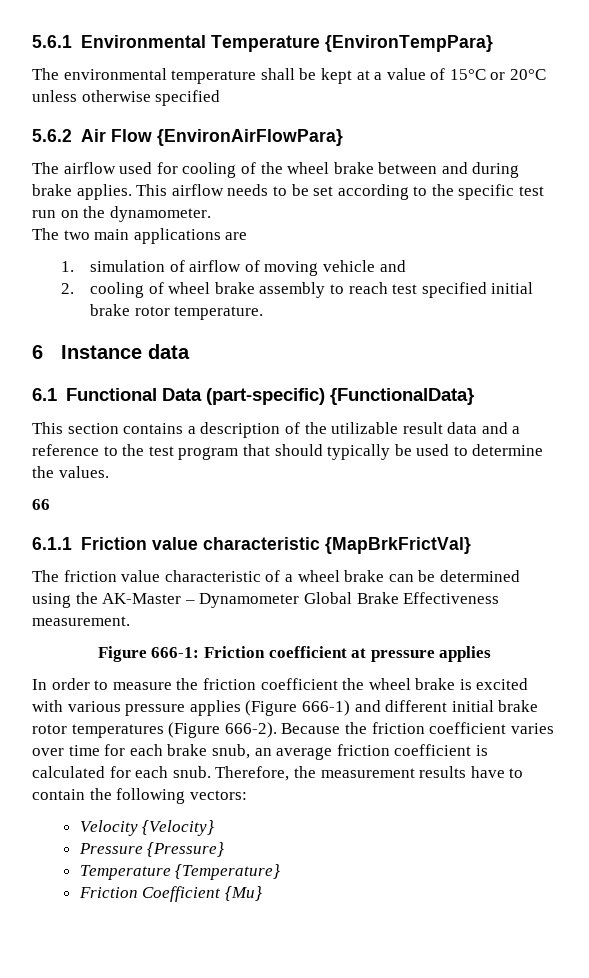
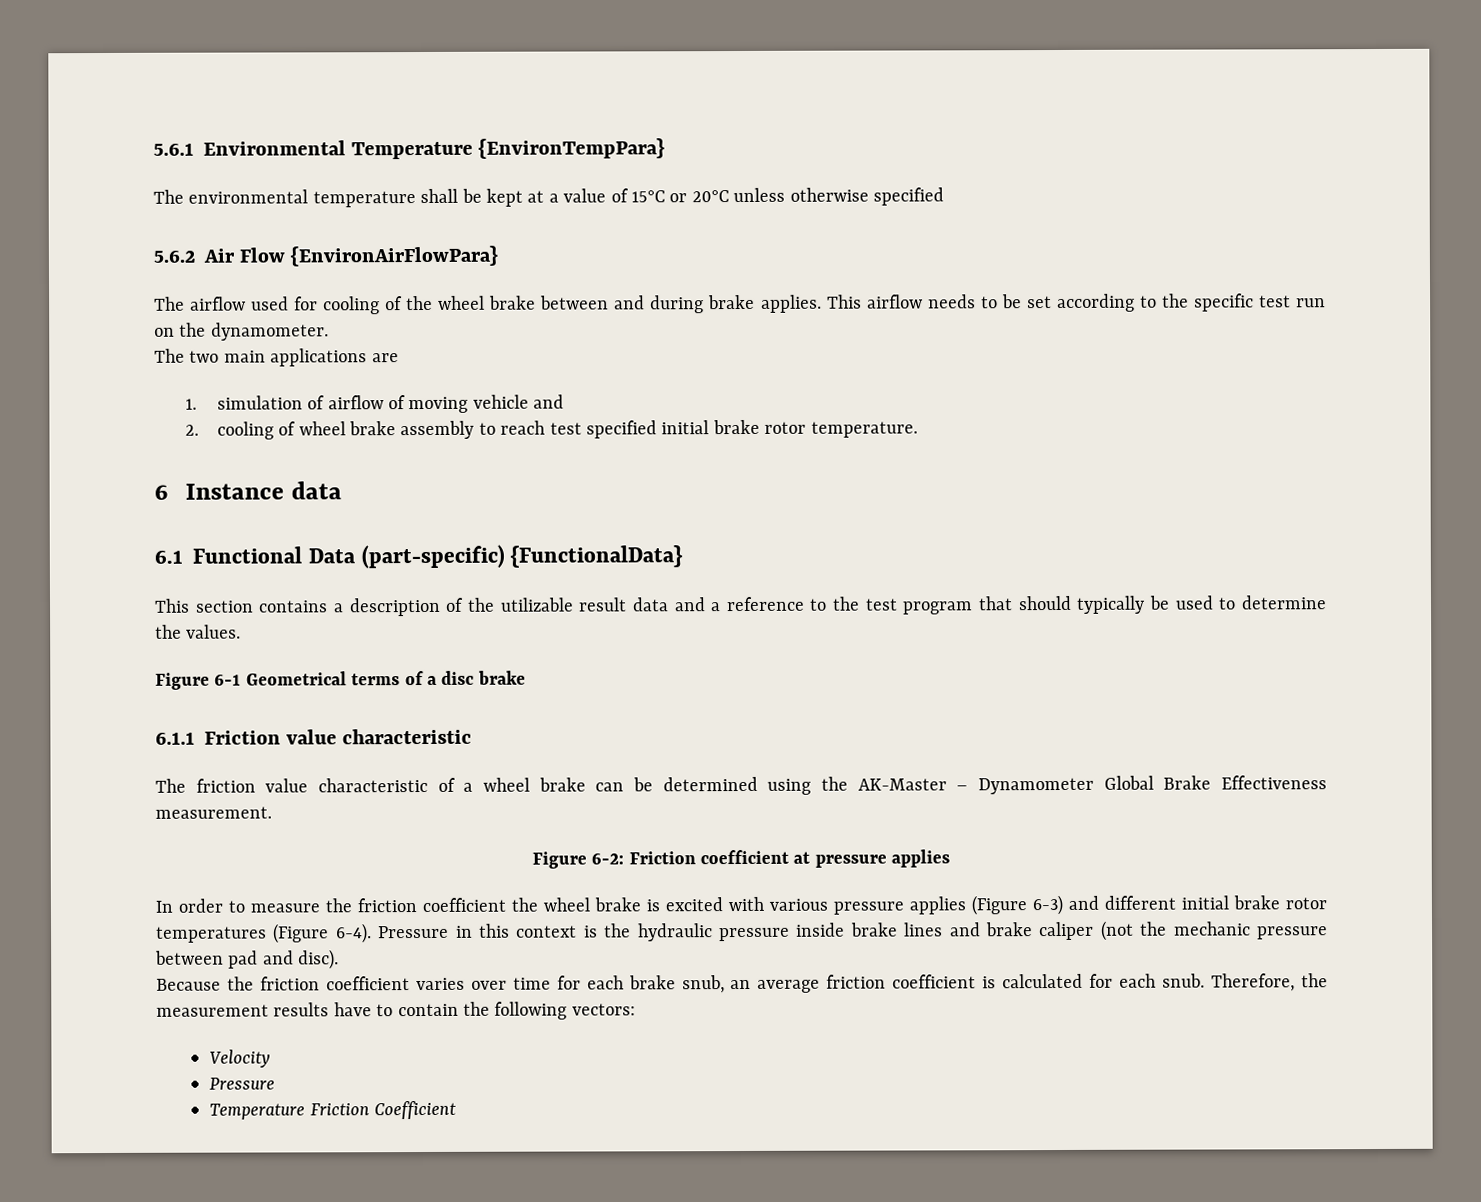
[32,499,50,510] 66 -> [155,670,526,690] Figure 6-1 Geometrical terms of a disc brake
[324,537,471,554] {MapBrkFrictVal} -> (473, 736) none
[151,647,200,658] 666-1: -> [591,853,625,865] 6-2:
[301,700,350,716] 666-1) -> [1032,894,1063,916] 6-3)
[224,722,277,738] 666-2). -> [335,920,1328,944] [155,949,340,970] 6-4). Pressure in this context is the hydraulic pressure inside brake lines and brake caliper (not the mechanic pressure between pad and disc). //
[142,820,215,836] [78,842,225,857] [79,864,281,880] {Velocity} // Pressure {Pressure} // Temperature {Temperature} // -> [209,1077,276,1090] [209,1103,306,1120] // Pressure // Temperature
[224,886,262,901] {Mu} -> (457, 1110) none

